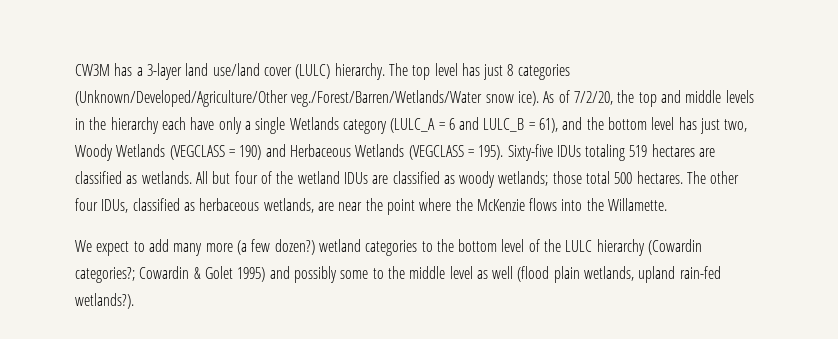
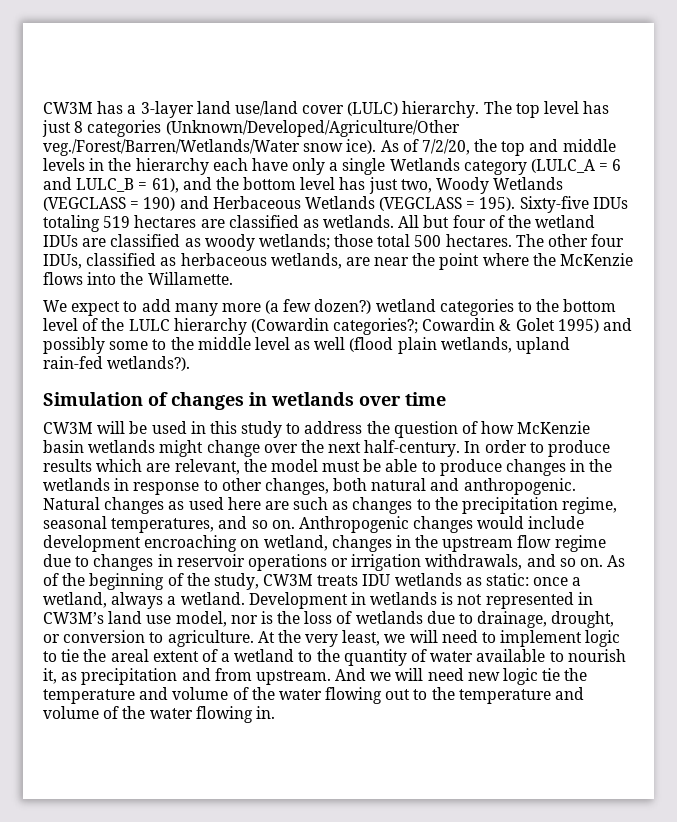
(134, 301) none -> [43,392,446,410] [43,421,591,438] [43,440,611,457] [43,459,613,476] [43,478,576,495] [43,497,618,514] [43,516,585,533] [43,535,606,552] [43,554,626,571] [43,573,582,590] [43,592,593,609] [43,611,615,628] [43,630,621,647] [43,649,626,666] [43,668,588,685] [43,687,585,704] [43,706,275,723] // Simulation of changes in wetlands over time // CW3M will be used in this study to address the question of how McKenzie basin wetlands might change over the next half-century. In order to produce results which are relevant, the model must be able to produce changes in the wetlands in response to other changes, both natural and anthropogenic. Natural changes as used here are such as changes to the precipitation regime, seasonal temperatures, and so on. Anthropogenic changes would include development encroaching on wetland, changes in the upstream flow regime due to changes in reservoir operations or irrigation withdrawals, and so on. As of the beginning of the study, CW3M treats IDU wetlands as static: once a wetland, always a wetland. Development in wetlands is not represented in CW3M’s land use model, nor is the loss of wetlands due to drainage, drought, or conversion to agriculture. At the very least, we will need to implement logic to tie the areal extent of a wetland to the quantity of water available to nourish it, as precipitation and from upstream. And we will need new logic tie the temperature and volume of the water flowing out to the temperature and volume of the water flowing in.

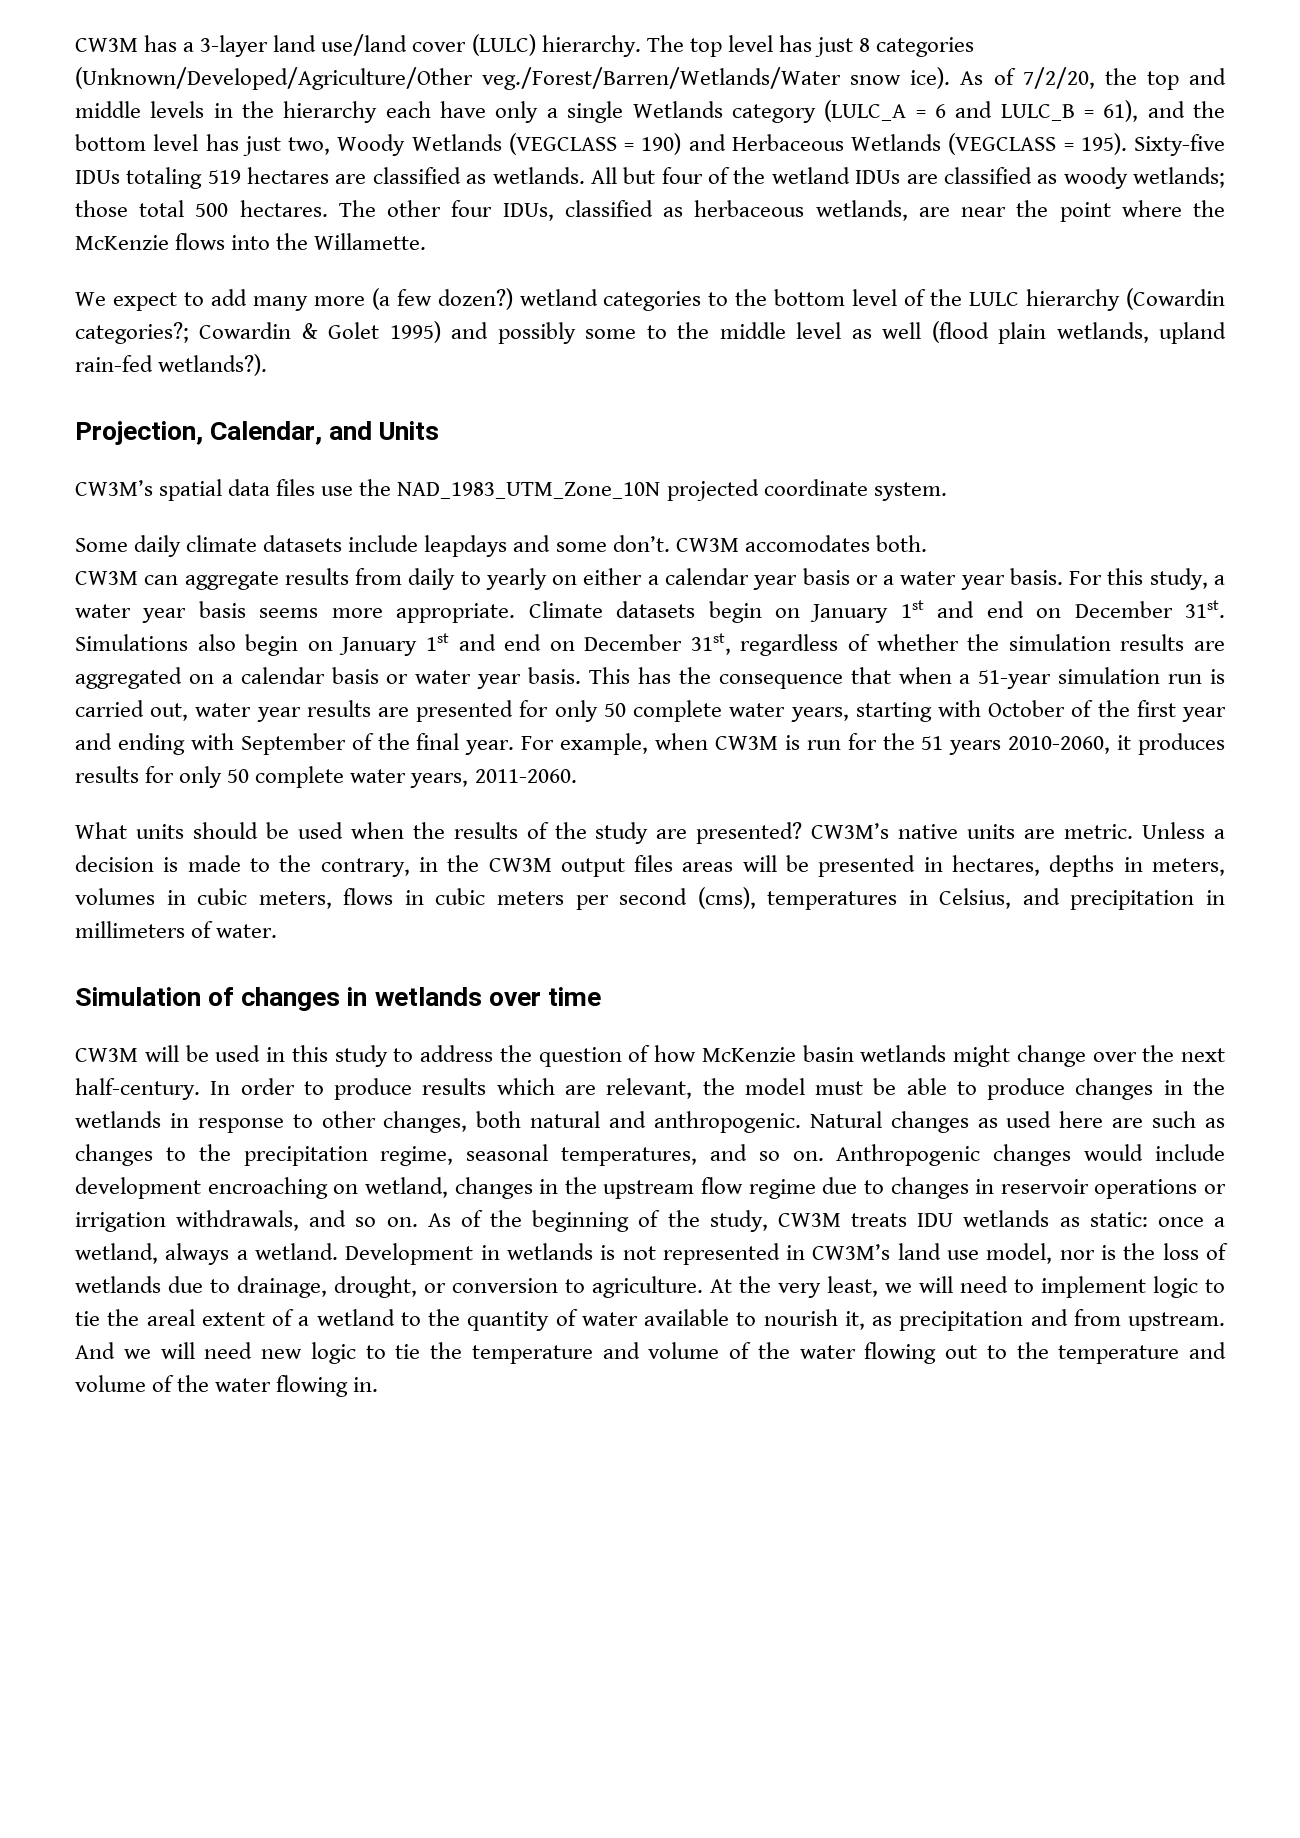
(191, 363) none -> [75,421,440,445] [75,479,947,501] [75,535,927,557] [75,568,1225,590] [75,600,1225,623] [75,633,1225,656] [75,667,1226,689] [75,700,1226,722] [75,733,1225,755] [75,766,577,788] [75,822,1225,844] [75,855,1225,877] [75,887,1225,910] [75,921,278,938] // Projection, Calendar, and Units // CW3M’s spatial data files use the NAD_1983_UTM_Zone_10N projected coordinate system. // Some daily climate datasets include leapdays and some don’t. CW3M accomodates both. // CW3M can aggregate results from daily to yearly on either a calendar year basis or a water year basis. For this study, a water year basis seems more appropriate. Climate datasets begin on January 1st and end on December 31st. Simulations also begin on January 1st and end on December 31st, regardless of whether the simulation results are aggregated on a calendar basis or water year basis. This has the consequence that when a 51-year simulation run is carried out, water year results are presented for only 50 complete water years, starting with October of the first year and ending with September of the final year. For example, when CW3M is run for the 51 years 2010-2060, it produces results for only 50 complete water years, 2011-2060. // What units should be used when the results of the study are presented? CW3M’s native units are metric. Unless a decision is made to the contrary, in the CW3M output files areas will be presented in hectares, depths in meters, volumes in cubic meters, flows in cubic meters per second (cms), temperatures in Celsius, and precipitation in millimeters of water.
(539, 676) none -> [365,1345,386,1359] to

